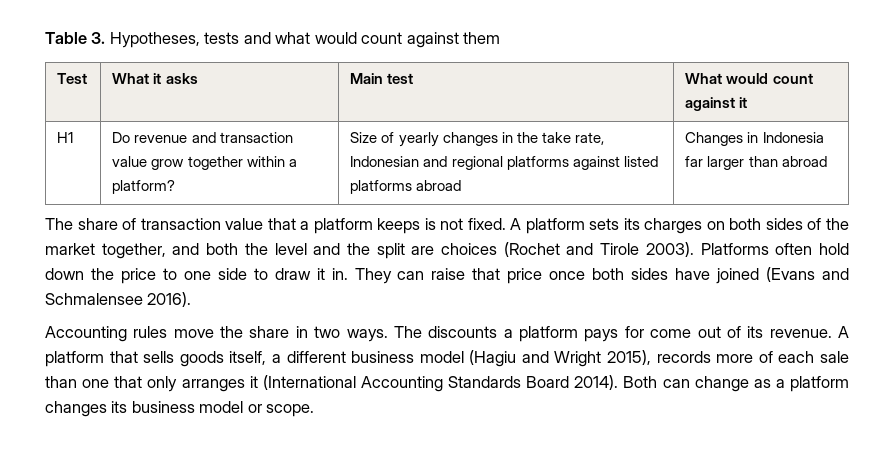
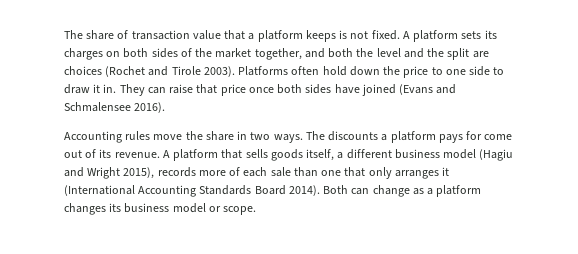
[45,32,501,48] [57,73,88,84] [112,73,198,84] [350,73,414,84] [685,73,813,84] [685,97,748,111] [57,132,74,143] [112,132,293,143] [112,156,297,170] [112,180,176,194] [350,132,604,147] [350,156,658,170] [350,180,462,194] [685,132,824,146] [685,156,827,170] Table 3. Hypotheses, tests and what would count against them // Test | What it asks | Main test | What would count against it // H1 | Do revenue and transaction value grow together within a platform? | Size of yearly changes in the take rate, Indonesian and regional platforms against listed platforms abroad | Changes in Indonesia far larger than abroad // -> (64, 34) none

